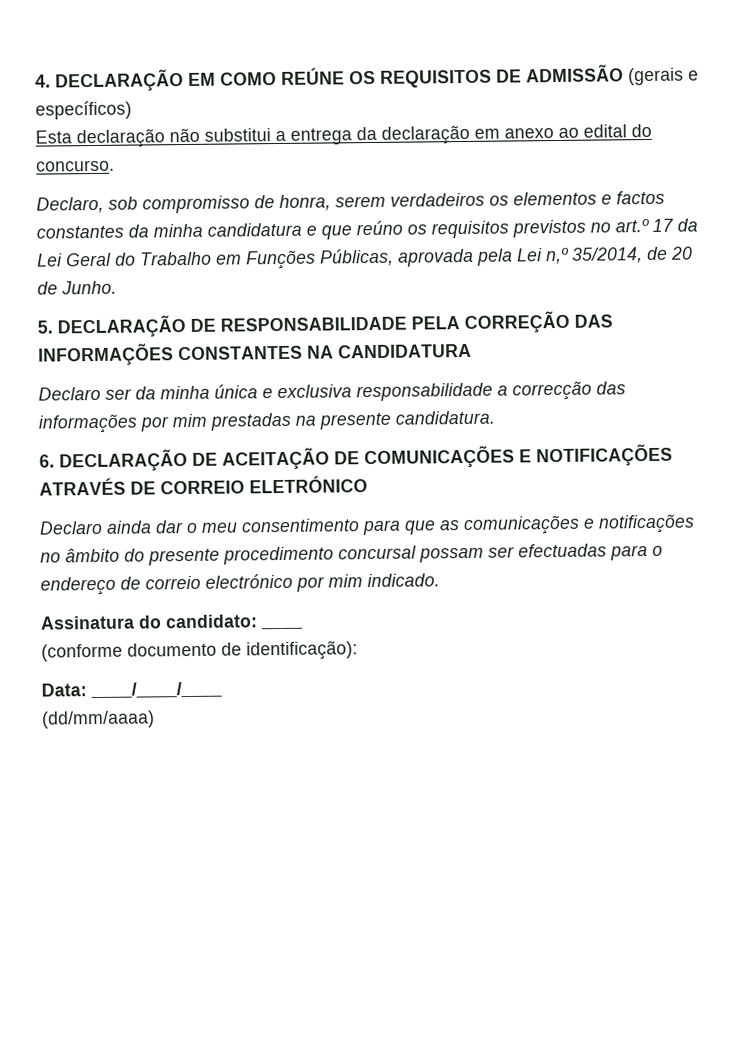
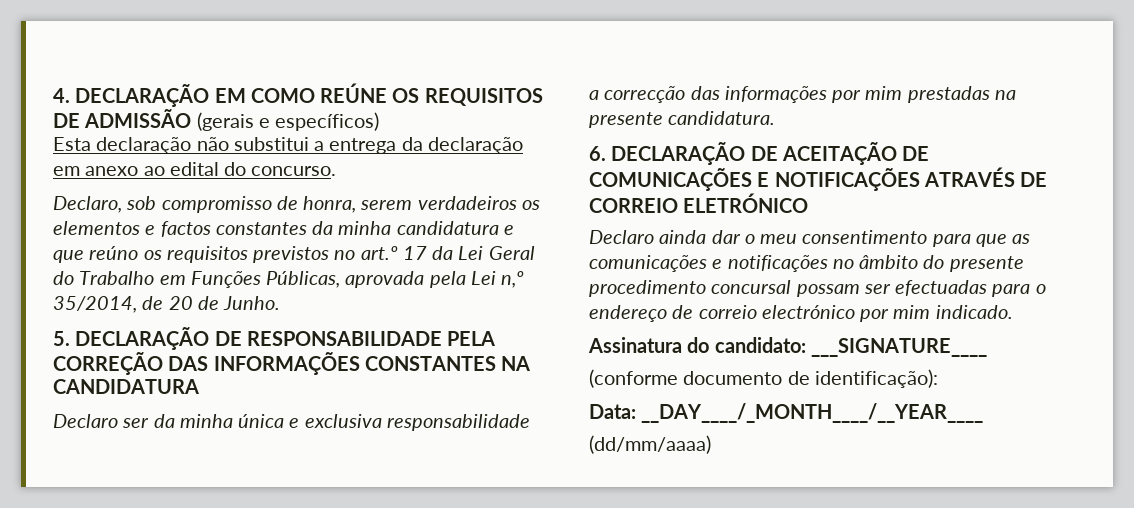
[261,626,303,630] ____ -> [810,338,987,357] ___SIGNATURE____
[90,681,222,699] ____/____/____ -> [641,403,984,423] __DAY____/_MONTH____/__YEAR____

